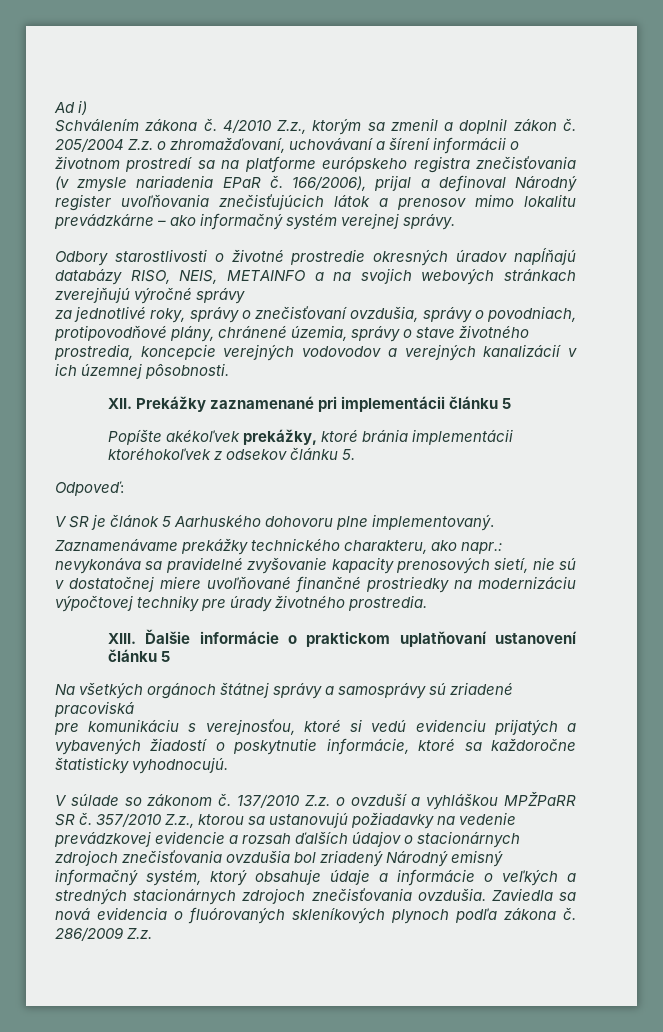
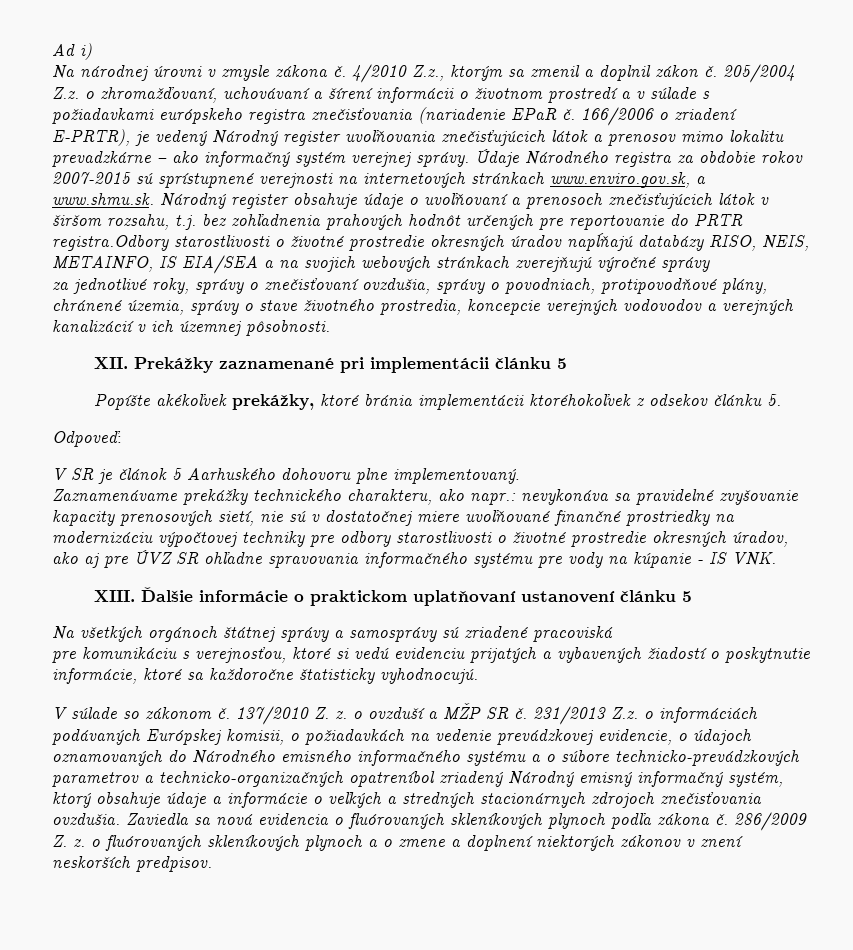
[55,118,139,132] Schválením -> [52,65,269,81] Na národnej úrovni v zmysle
[197,156,577,173] [55,175,506,192] sa na platforme európskeho registra znečisťovania (v zmysle nariadenia EPaR č. 166/2006), prijal a definoval -> [621,87,710,99] [52,107,737,126] [52,129,208,146] a v súlade s požiadavkami európskeho registra znečisťovania (nariadenie EPaR č. 166/2006 o zriadení E-PRTR), je vedený
[54,213,154,229] prevádzkárne -> [52,151,151,167] prevadzkárne
[55,251,108,266] // Odbory -> [475,149,803,167] [52,172,706,188] [52,193,769,209] [52,214,743,230] [52,235,169,251] Údaje Národného registra za obdobie rokov 2007-2015 sú sprístupnené verejnosti na internetových stránkach www.enviro.gov.sk, a www.shmu.sk. Národný register obsahuje údaje o uvoľňovaní a prenosoch znečisťujúcich látok v širšom rozsahu, t.j. bez zohľadnenia prahových hodnôt určených pre reportovanie do PRTR registra.Odbory
[226,270,305,281] METAINFO -> [52,255,258,274] METAINFO, IS EIA/SEA
[230,595,428,612] úrady životného prostredia. -> [340,531,788,547] [52,550,776,568] odbory starostlivosti o životné prostredie okresných úradov, ako aj pre ÚVZ SR ohľadne spravovania informačného systému pre vody na kúpanie - IS VNK.
[304,795,330,806] Z.z. -> [314,707,347,719] Z. z.
[426,791,576,810] [55,812,517,829] [54,831,521,848] [55,850,317,866] vyhláškou MPŽPaRR SR č. 357/2010 Z.z., ktorou sa ustanovujú požiadavky na vedenie prevádzkovej evidencie a rozsah ďalších údajov o stacionárnych zdrojoch znečisťovania ovzdušia bol -> [443,703,758,725] [52,729,752,745] [52,750,800,766] [52,771,435,787] MŽP SR č. 231/2013 Z.z. o informáciách podávaných Európskej komisii, o požiadavkách na vedenie prevádzkovej evidencie, o údajoch oznamovaných do Národného emisného informačného systému a o súbore technicko-prevádzkových parametrov a technicko-organizačných opatreníbol
[127,928,153,939] Z.z. -> [52,835,743,851] [52,856,212,872] Z. z. o fluórovaných skleníkových plynoch a o zmene a doplnení niektorých zákonov v znení neskorších predpisov.

